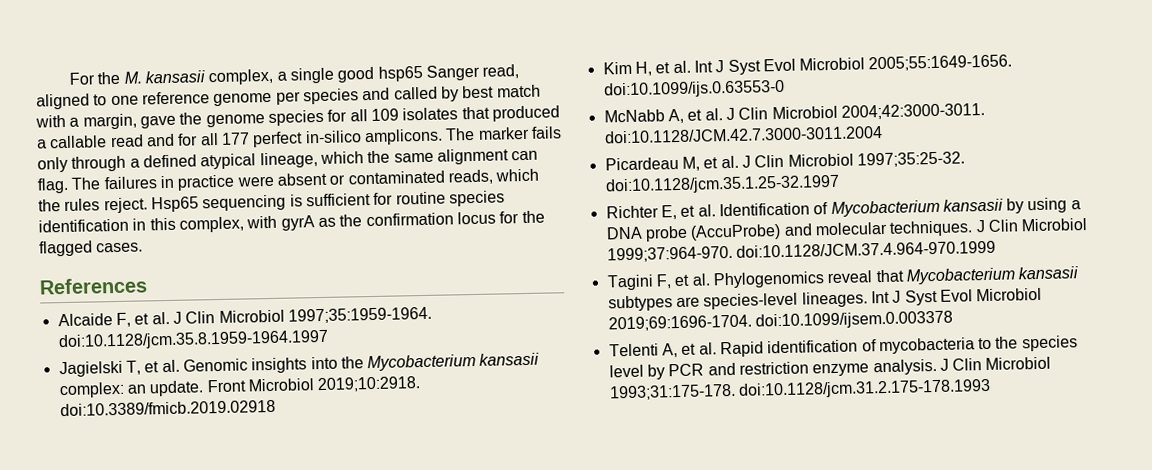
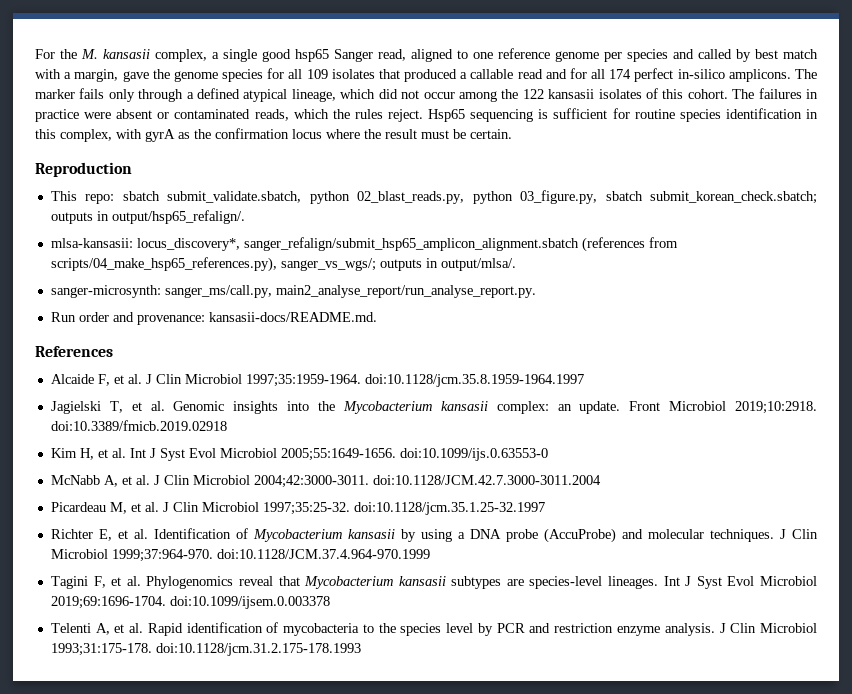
[220,132,250,145] 177 -> [609,69,632,79] 174
[367,148,539,165] [37,177,69,194] the same alignment can flag. -> [378,88,728,102] did not occur among the 122 kansasii isolates of this cohort.
[499,210,545,224] [39,240,144,257] for the flagged cases. -> [326,129,512,139] [35,162,132,177] [50,190,817,204] [50,210,245,224] [50,237,678,252] [50,257,516,272] [50,285,536,298] [50,312,377,325] where the result must be certain. // Reproduction // This repo: sbatch submit_validate.sbatch, python 02_blast_reads.py, python 03_figure.py, sbatch submit_korean_check.sbatch; outputs in output/hsp65_refalign/. // mlsa-kansasii: locus_discovery*, sanger_refalign/submit_hsp65_amplicon_alignment.sbatch (references from scripts/04_make_hsp65_references.py), sanger_vs_wgs/; outputs in output/mlsa/. // sanger-microsynth: sanger_ms/call.py, main2_analyse_report/run_analyse_report.py. // Run order and provenance: kansasii-docs/README.md.

